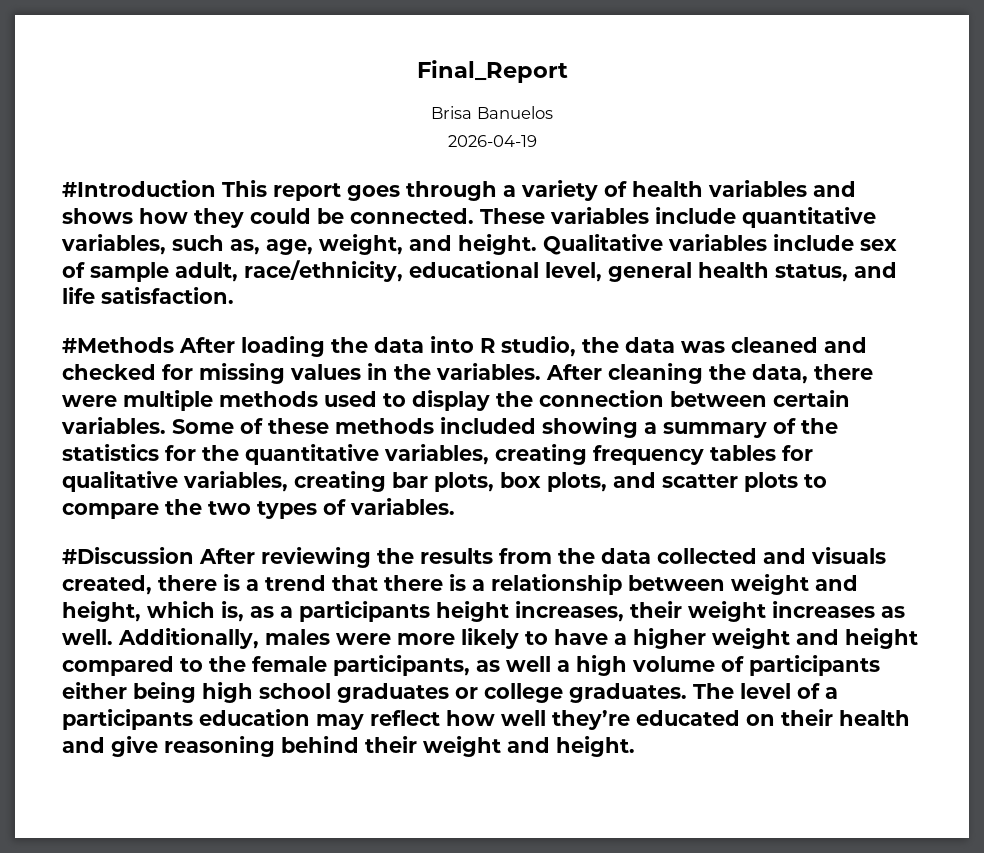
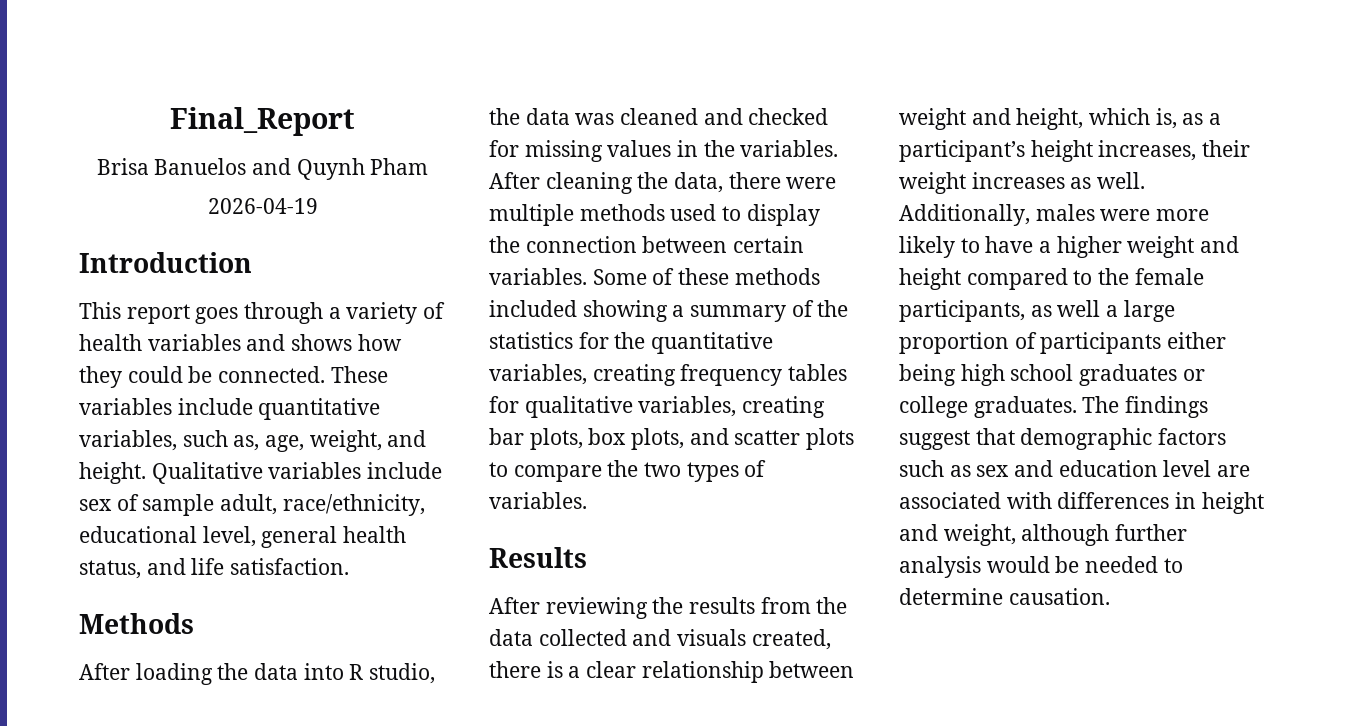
(553, 112) none -> [251,158,429,180] and Quynh Pham
[62,180,216,197] #Introduction -> [79,252,252,273] Introduction //
[62,337,174,353] #Methods -> [79,613,194,634] Methods //
[62,547,194,564] #Discussion -> [489,547,587,568] Results //
[265,574,485,591] trend that there is a -> [586,661,637,678] clear
[299,601,430,622] participants -> [899,140,1025,162] participant’s
[576,655,715,676] high volume -> [1123,300,1175,322] [899,332,1009,354] large proportion
[740,683,838,699] [62,709,910,730] [62,736,635,757] level of a participants education may reflect how well they’re educated on their health and give reasoning behind their weight and height. -> [1125,396,1209,418] [899,428,1227,450] [899,460,1251,477] [899,492,1264,514] [899,524,1188,546] [899,556,1183,578] [899,588,1110,605] findings suggest that demographic factors such as sex and education level are associated with differences in height and weight, although further analysis would be needed to determine causation.

